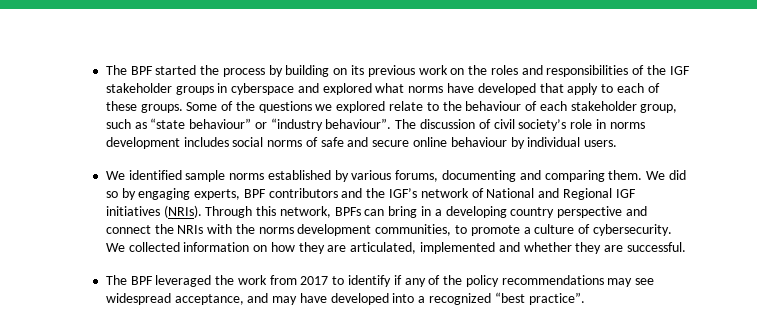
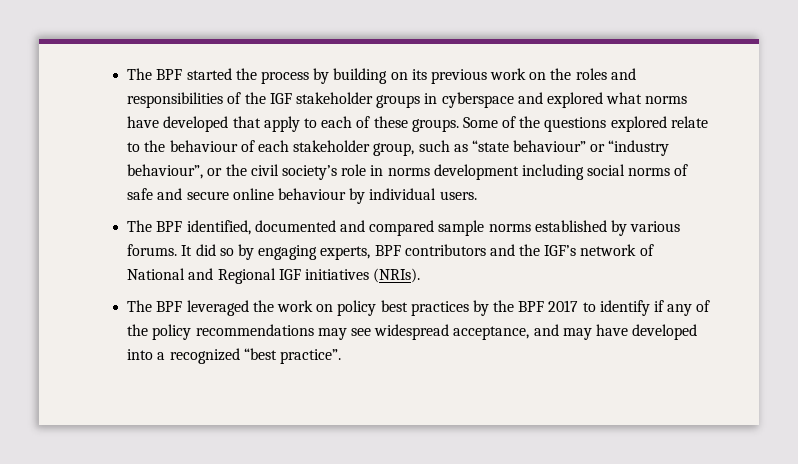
[315,104,333,111] we -> (607, 124) none
[325,118,491,129] behaviour”. The discussion of -> [127,164,247,179] behaviour”, or the
[183,137,229,147] includes -> [521,164,584,180] including
[105,170,182,180] We identified -> [127,220,435,236] The BPF identified, documented and compared
[395,170,666,182] forums, documenting and comparing them. We -> [127,244,193,256] forums. It
[205,206,647,218] [105,224,672,236] [105,242,686,254] Through this network, BPFs can bring in a developing country perspective and connect the NRIs with the norms development communities, to promote a culture of cybersecurity. We collected information on how they are articulated, implemented and whether they are successful. -> (421, 275) none
[269,275,297,285] from -> [316,300,545,316] on policy best practices by the BPF

